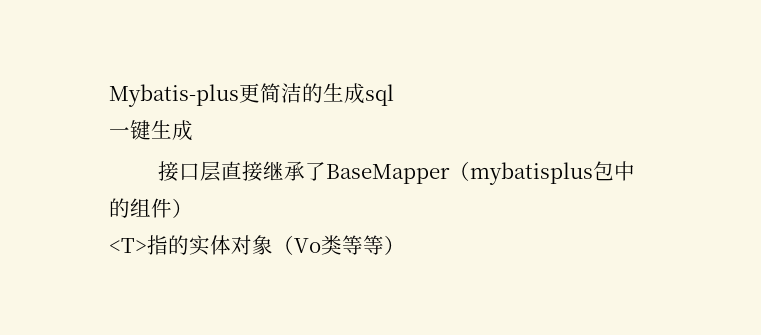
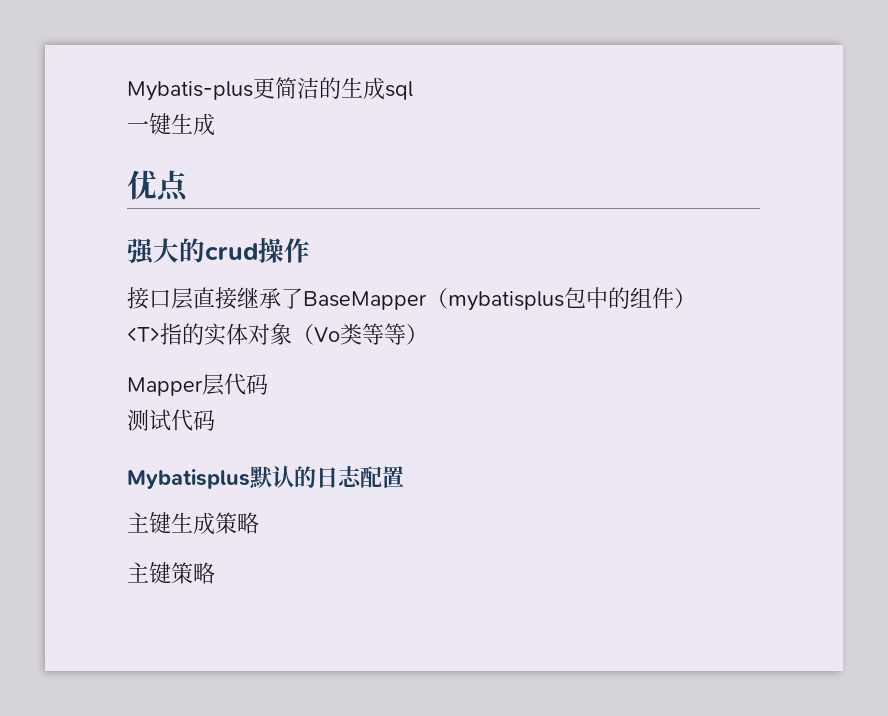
(193, 130) none -> [127,170,189,202] [127,237,310,265] // 优点 // 强大的crud操作
(405, 245) none -> [127,373,268,396] [127,409,215,431] [127,466,404,489] [127,512,259,535] [127,562,215,584] // Mapper层代码 // 测试代码 // Mybatisplus默认的日志配置 // 主键生成策略 // 主键策略

